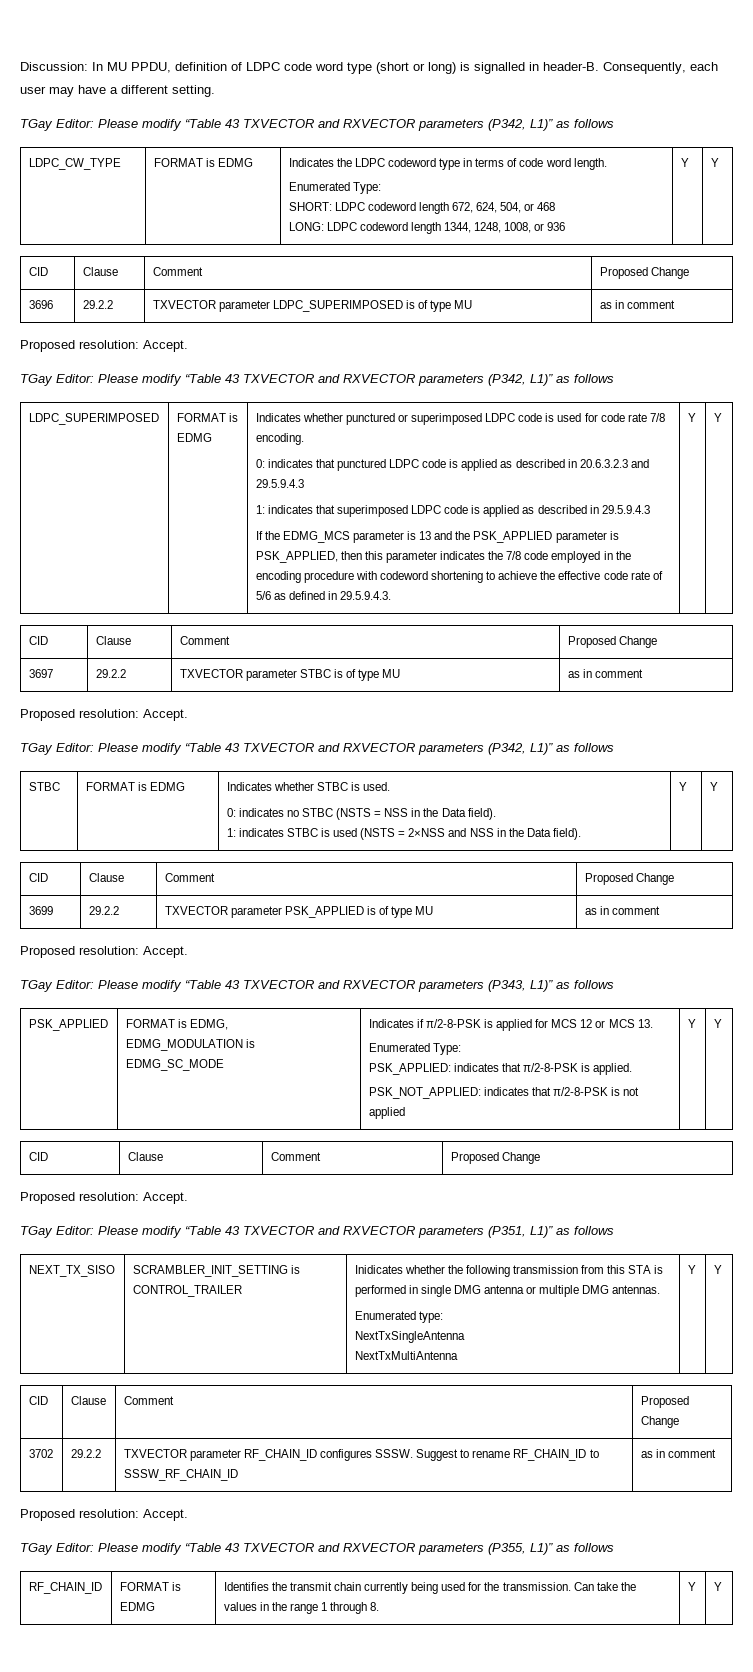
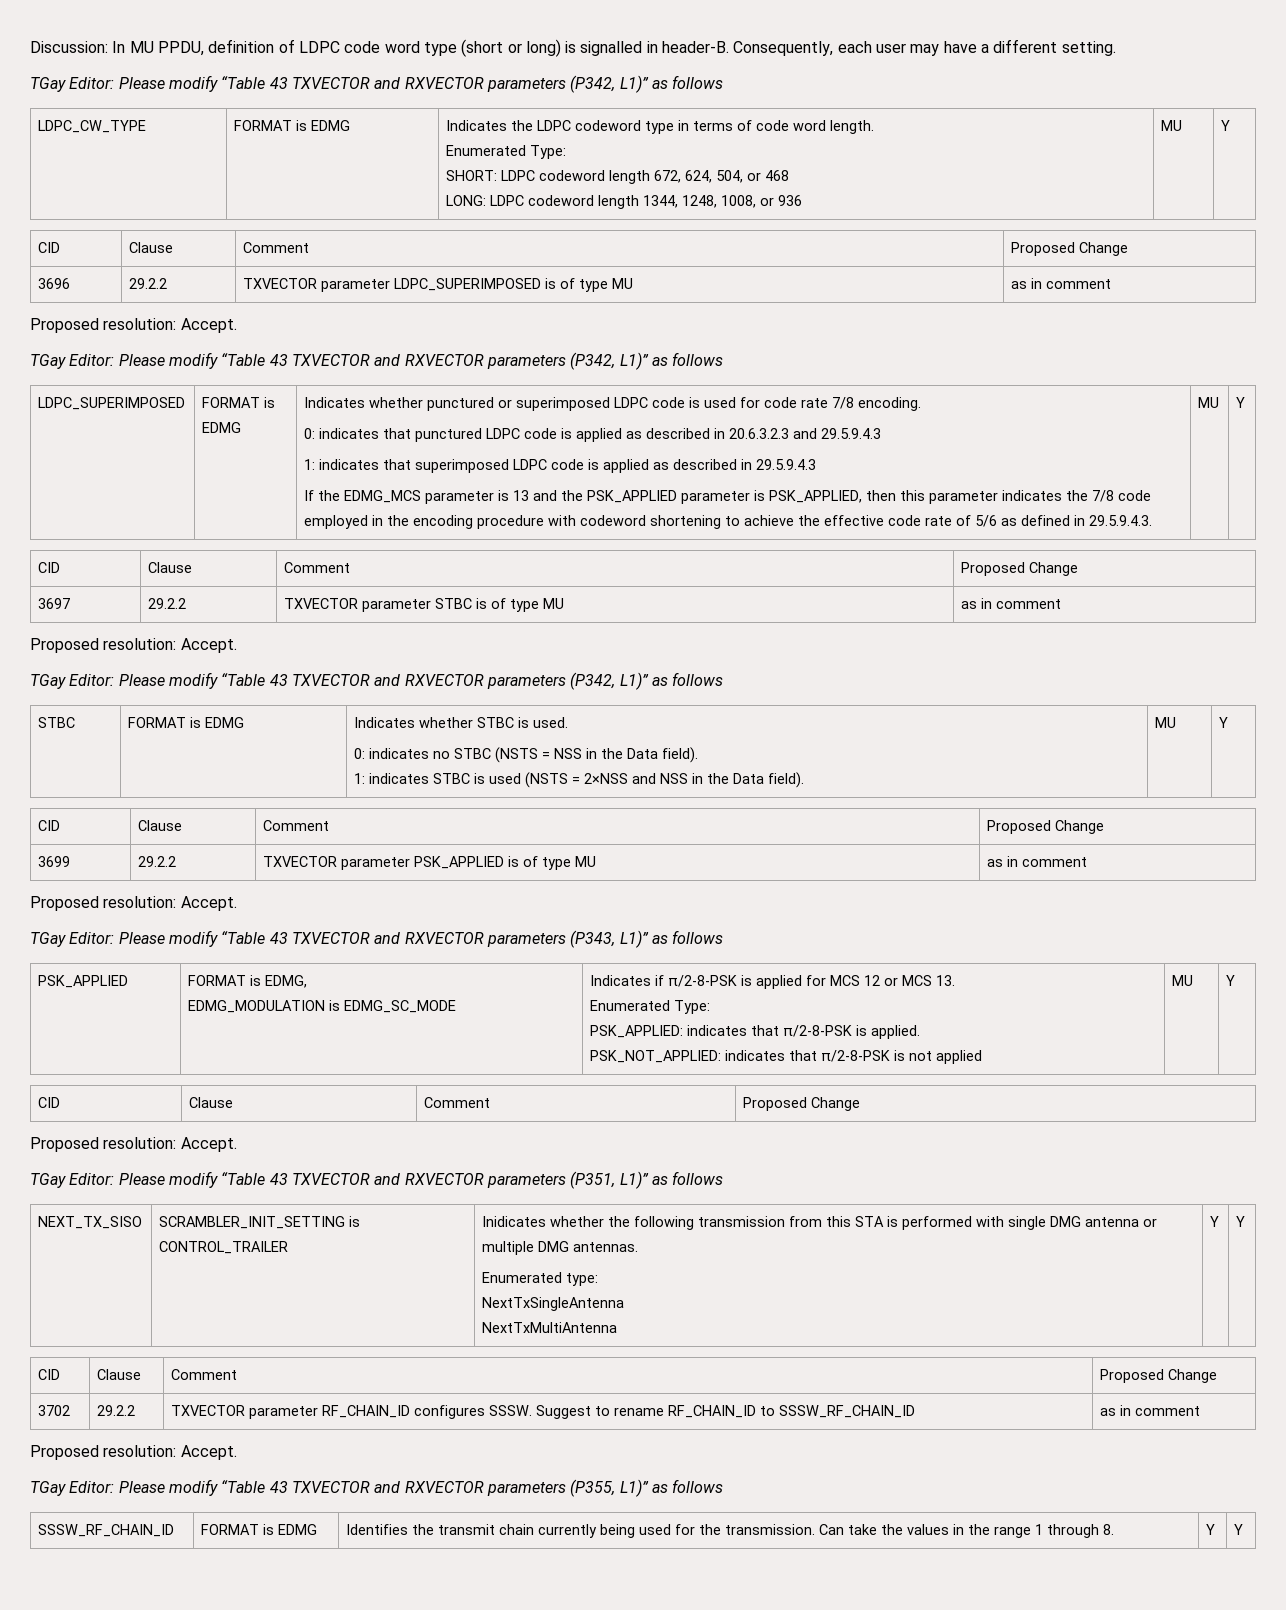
[680,158,689,167] Y -> [1161,120,1183,131] MU
[687,413,696,422] Y -> [1198,397,1220,408] MU
[678,782,687,791] Y -> [1155,717,1177,728] MU
[687,1019,696,1028] Y -> [1172,975,1194,986] MU
[408,1285,418,1294] in -> [976,1216,1005,1227] with
[28,1582,102,1594] RF_CHAIN_ID -> [38,1524,175,1537] SSSW_RF_CHAIN_ID

